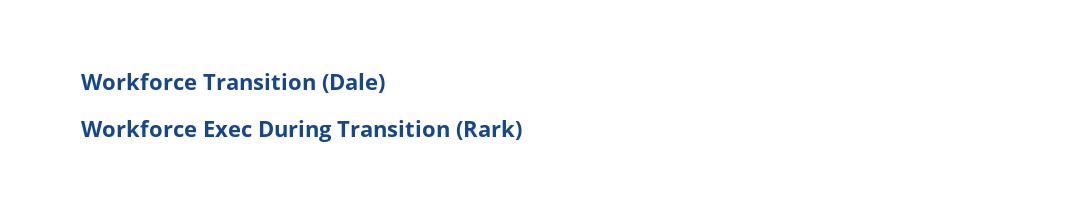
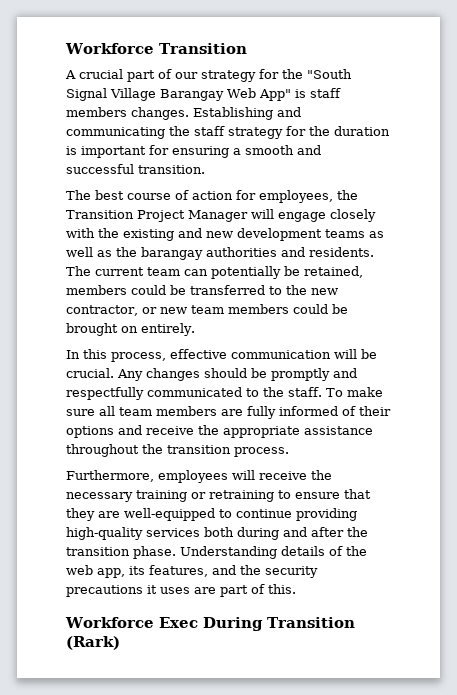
[321,73,385,93] (Dale) -> [65,69,352,82] [66,88,341,101] [66,107,301,120] [66,126,390,139] [66,145,321,158] [66,164,205,174] [66,190,358,203] [66,209,376,222] [66,228,384,241] [66,247,374,260] [66,266,363,279] [66,285,338,295] [66,304,348,316] [66,323,195,336] [66,349,377,362] [66,368,357,381] [66,387,383,400] [66,406,391,419] [66,425,373,438] [66,444,289,457] [66,470,332,483] [66,489,371,502] [66,508,357,521] [66,527,368,540] [66,546,367,559] [66,565,318,578] [66,584,296,597] // A crucial part of our strategy for the "South Signal Village Barangay Web App" is staff members changes. Establishing and communicating the staff strategy for the duration is important for ensuring a smooth and successful transition. // The best course of action for employees, the Transition Project Manager will engage closely with the existing and new development teams as well as the barangay authorities and residents. The current team can potentially be retained, members could be transferred to the new contractor, or new team members could be brought on entirely. // In this process, effective communication will be crucial. Any changes should be promptly and respectfully communicated to the staff. To make sure all team members are fully informed of their options and receive the appropriate assistance throughout the transition process. // Furthermore, employees will receive the necessary training or retraining to ensure that they are well-equipped to continue providing high-quality services both during and after the transition phase. Understanding details of the web app, its features, and the security precautions it uses are part of this.

